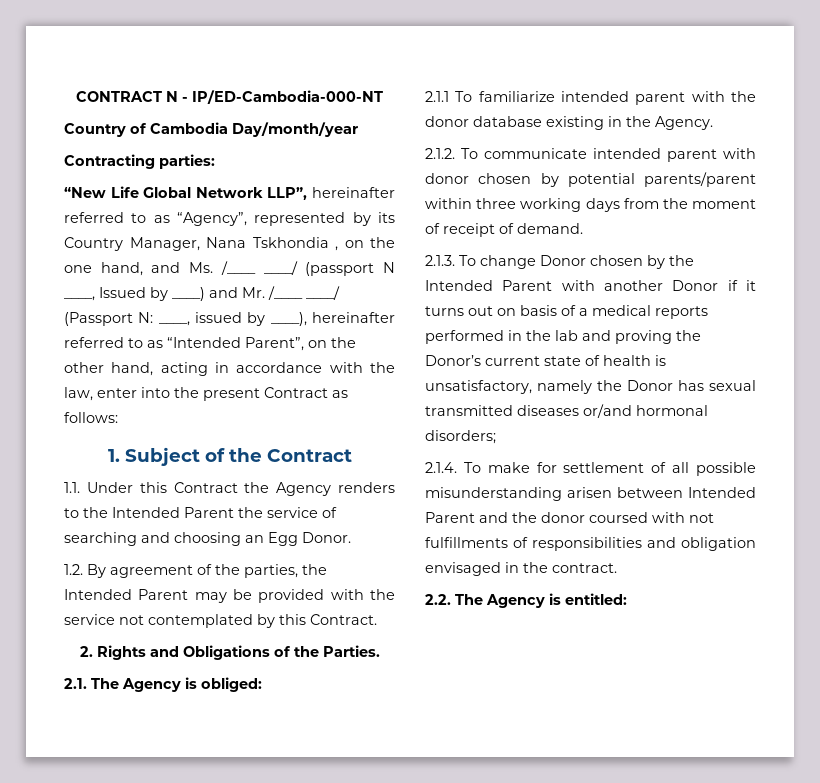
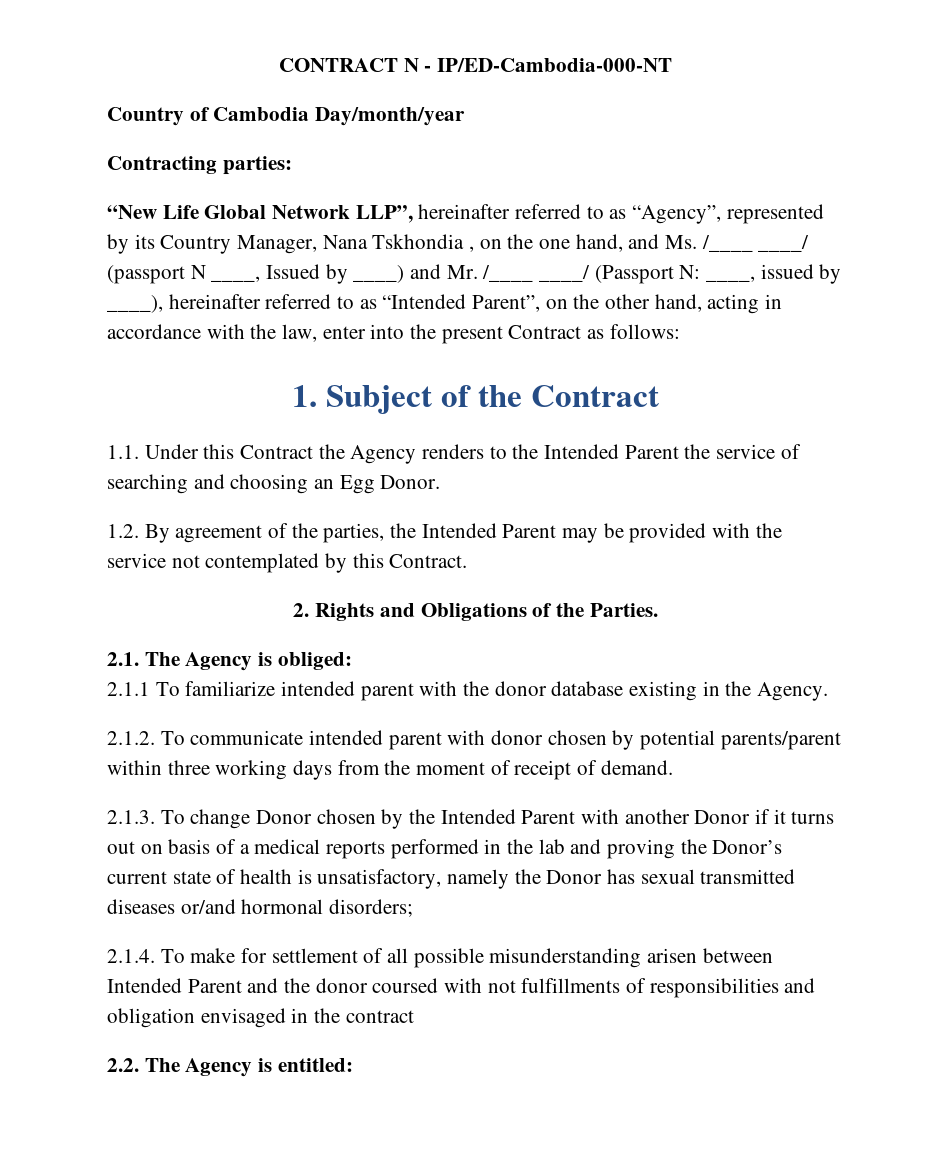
[552,563,617,573] contract. -> [345,1010,414,1023] contract

